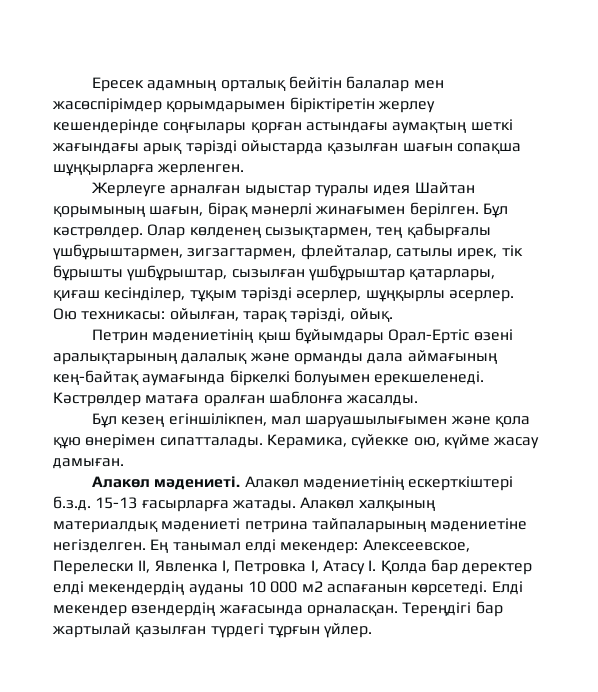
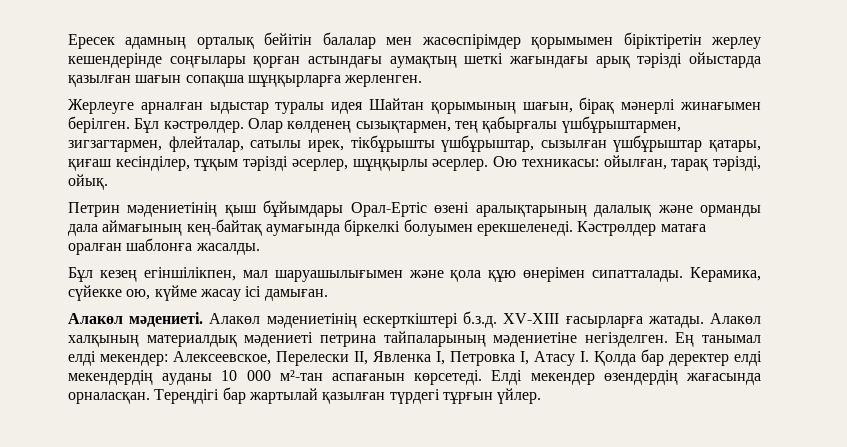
[166,101,286,113] қорымдарымен -> [531,37,614,49] қорымымен
[501,245,523,256] [53,265,123,281] тік бұрышты -> [350,135,435,152] тікбұрышты
[409,269,496,281] қатарлары, -> [709,140,761,152] қатары,
(540, 443) none -> [245,286,262,297] ісі
[95,497,138,509] 15-13 -> [503,313,560,324] XV-XIII
[301,581,323,592] м2 -> [279,370,323,381] м²-тан

